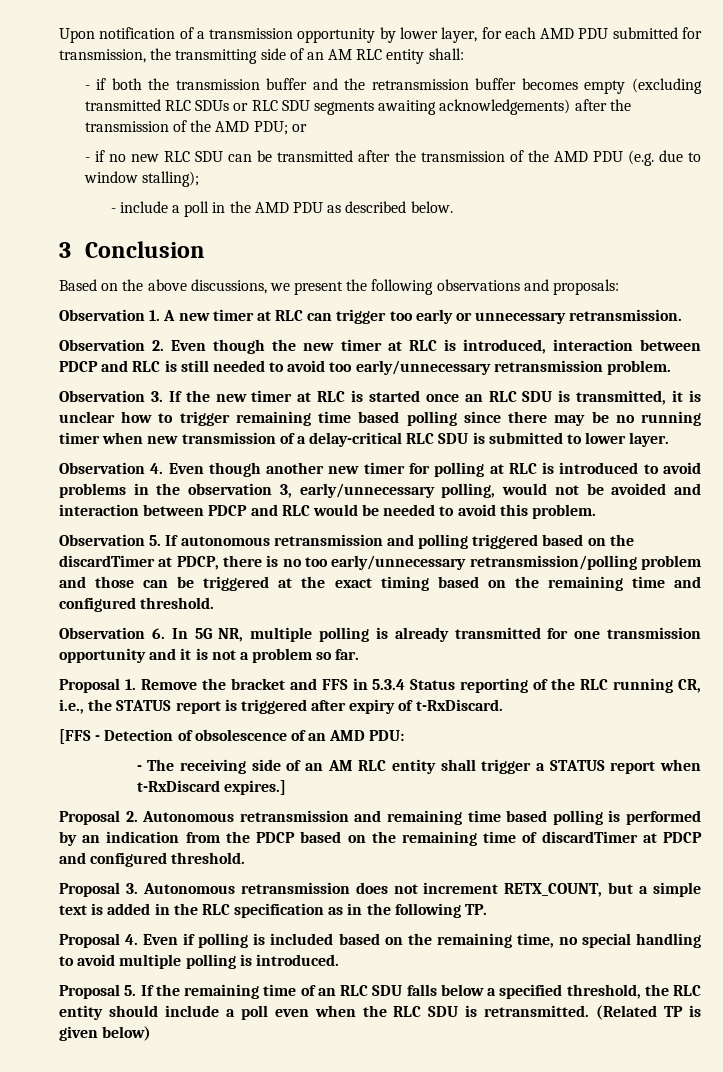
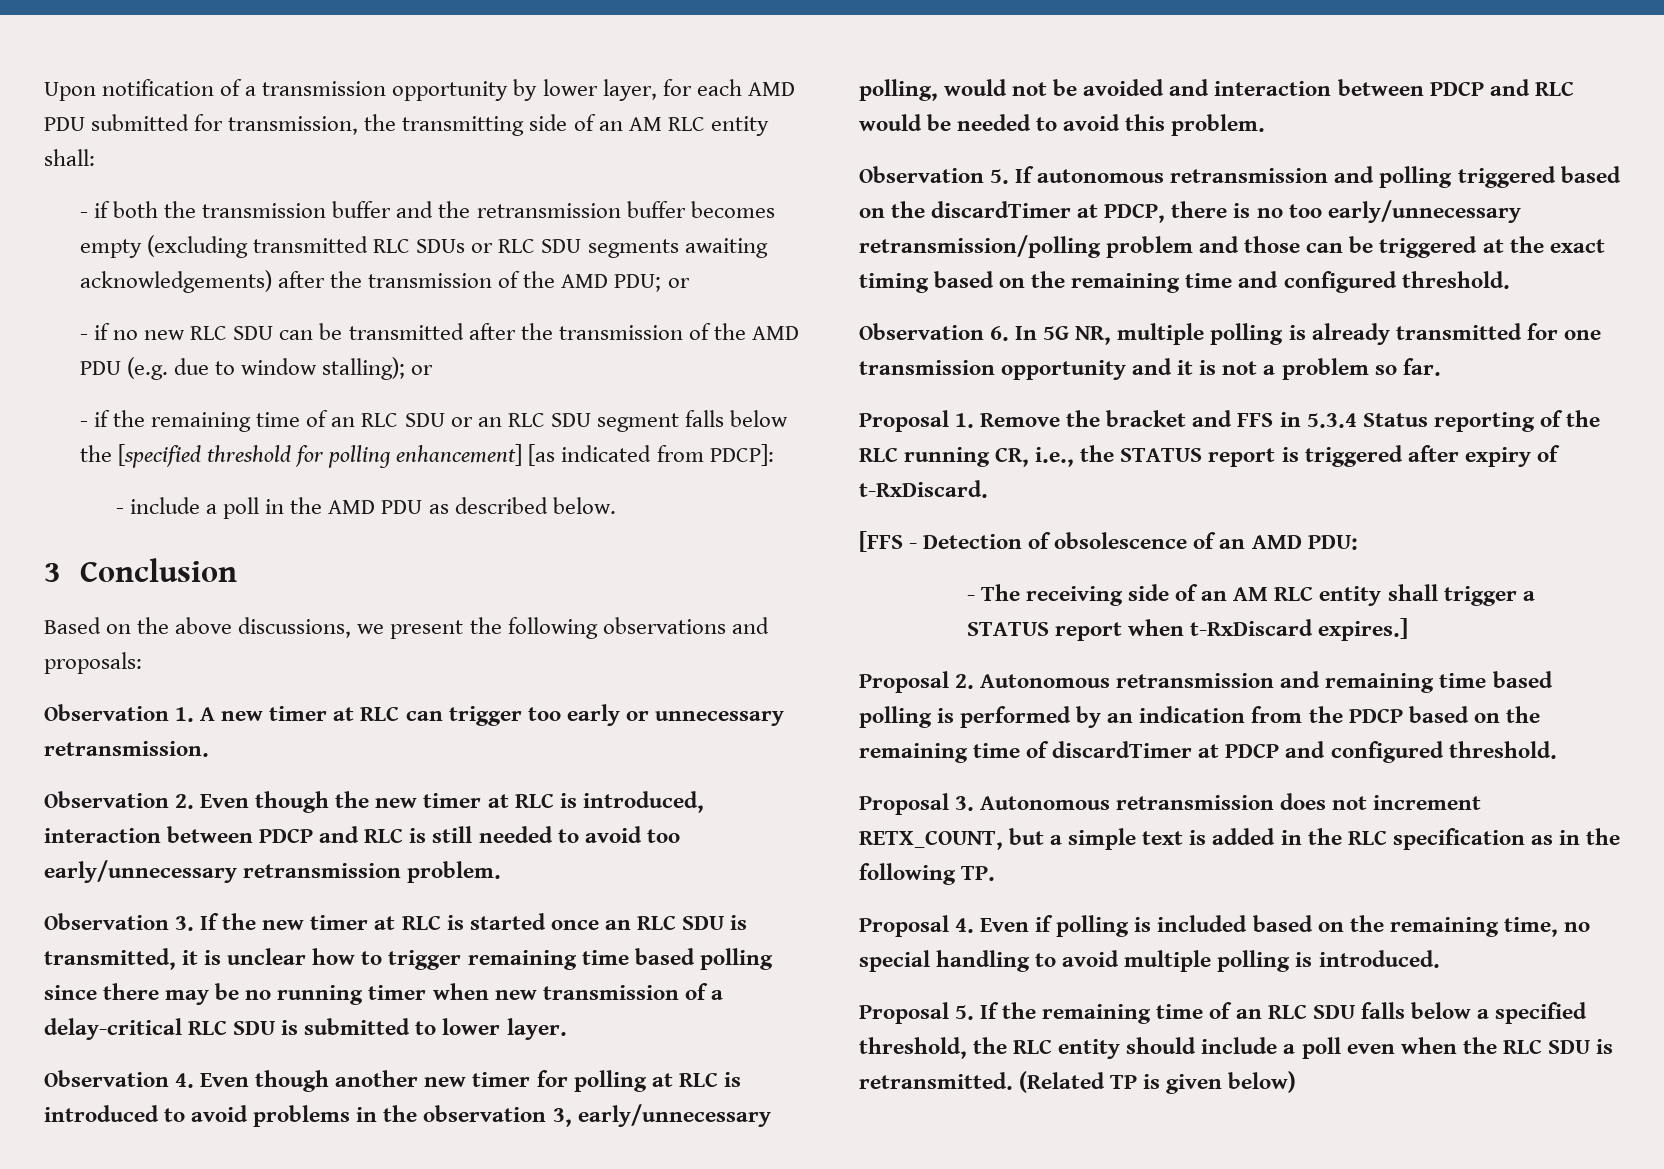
(200, 179) none -> [411,365,434,375] [79,410,789,432] [79,444,774,468] or // - if the remaining time of an RLC SDU or an RLC SDU segment falls below the [specified threshold for polling enhancement] [as indicated from PDCP]:

